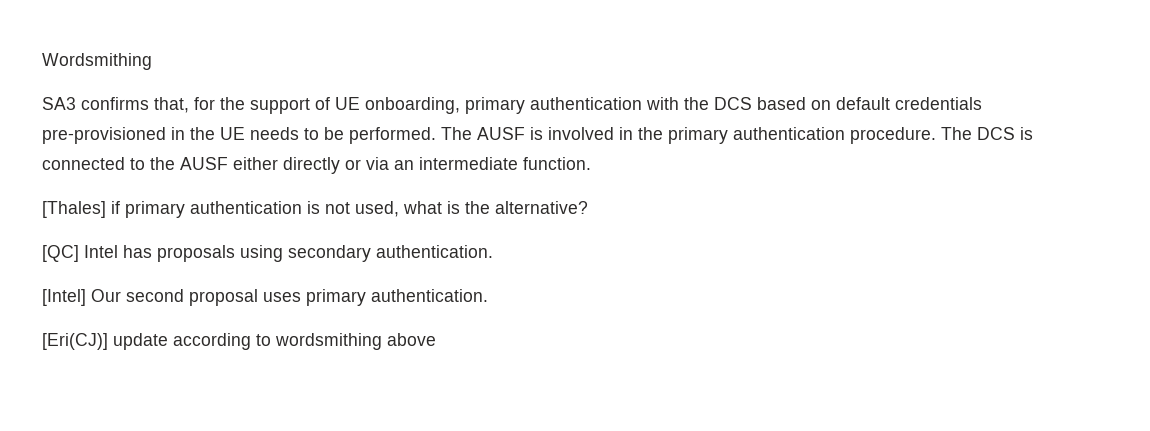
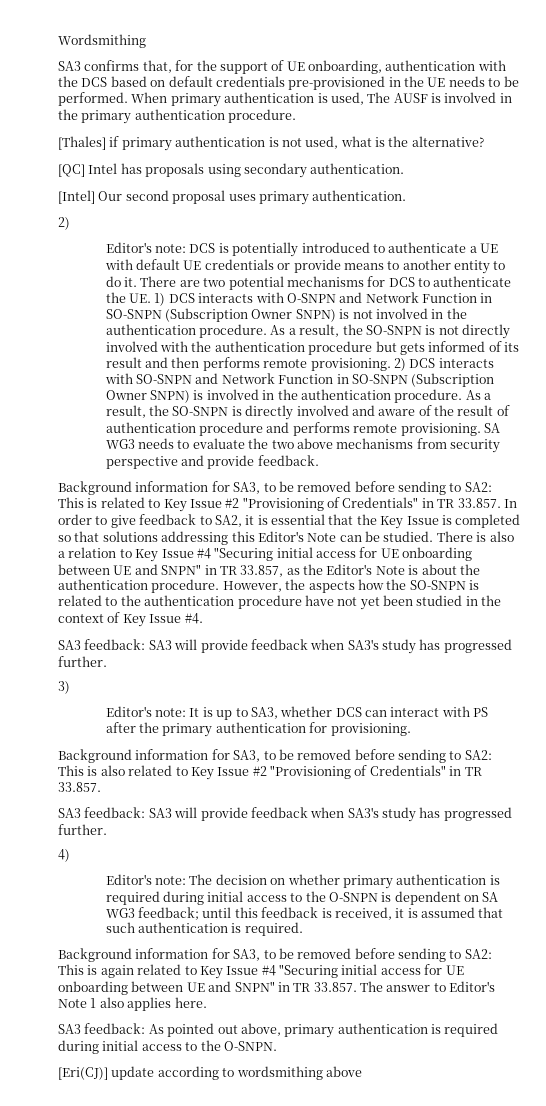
[465,97,525,114] primary -> (382, 67) none
(436, 135) none -> [131,92,364,107] When primary authentication is used,
[941,127,1033,140] [42,157,591,174] The DCS is connected to the AUSF either directly or via an intermediate function. -> (297, 116) none
(488, 295) none -> [58,217,70,230] [105,242,499,257] [104,259,506,274] [105,276,512,290] [105,292,493,306] [105,308,467,322] [105,324,511,339] [105,341,520,355] [105,357,494,371] [104,373,495,387] [105,389,492,403] [105,405,510,420] [105,422,500,436] [105,438,501,453] [105,455,319,469] [58,481,492,495] [58,497,517,512] [58,514,521,529] [58,531,514,545] [58,547,473,562] [58,564,480,577] [58,579,479,593] [58,595,502,610] [58,612,203,627] [58,639,512,654] [58,656,107,667] [58,681,70,694] [105,706,489,720] [105,722,411,737] [58,749,492,763] [58,765,482,780] [58,782,101,792] [58,807,512,822] [58,824,107,835] [58,849,70,862] [105,874,500,889] [105,891,499,905] [105,907,504,920] [105,922,303,936] [58,948,492,962] [58,964,464,979] [58,981,496,995] [58,997,207,1011] [58,1023,499,1038] [58,1040,277,1054] // 2) // Editor's note: DCS is potentially introduced to authenticate a UE with default UE credentials or provide means to another entity to do it. There are two potential mechanisms for DCS to authenticate the UE. 1) DCS interacts with O-SNPN and Network Function in SO-SNPN (Subscription Owner SNPN) is not involved in the authentication procedure. As a result, the SO-SNPN is not directly involved with the authentication procedure but gets informed of its result and then performs remote provisioning. 2) DCS interacts with SO-SNPN and Network Function in SO-SNPN (Subscription Owner SNPN) is involved in the authentication procedure. As a result, the SO-SNPN is directly involved and aware of the result of authentication procedure and performs remote provisioning. SA WG3 needs to evaluate the two above mechanisms from security perspective and provide feedback. // Background information for SA3, to be removed before sending to SA2: This is related to Key Issue #2 "Provisioning of Credentials" in TR 33.857. In order to give feedback to SA2, it is essential that the Key Issue is completed so that solutions addressing this Editor's Note can be studied. There is also a relation to Key Issue #4 "Securing initial access for UE onboarding between UE and SNPN" in TR 33.857, as the Editor's Note is about the authentication procedure. However, the aspects how the SO-SNPN is related to the authentication procedure have not yet been studied in the context of Key Issue #4. // SA3 feedback: SA3 will provide feedback when SA3's study has progressed further. // 3) // Editor's note: It is up to SA3, whether DCS can interact with PS after the primary authentication for provisioning. // Background information for SA3, to be removed before sending to SA2: This is also related to Key Issue #2 "Provisioning of Credentials" in TR 33.857. // SA3 feedback: SA3 will provide feedback when SA3's study has progressed further. // 4) // Editor's note: The decision on whether primary authentication is required during initial access to the O-SNPN is dependent on SA WG3 feedback; until this feedback is received, it is assumed that such authentication is required. // Background information for SA3, to be removed before sending to SA2: This is again related to Key Issue #4 "Securing initial access for UE onboarding between UE and SNPN" in TR 33.857. The answer to Editor's Note 1 also applies here. // SA3 feedback: As pointed out above, primary authentication is required during initial access to the O-SNPN.

